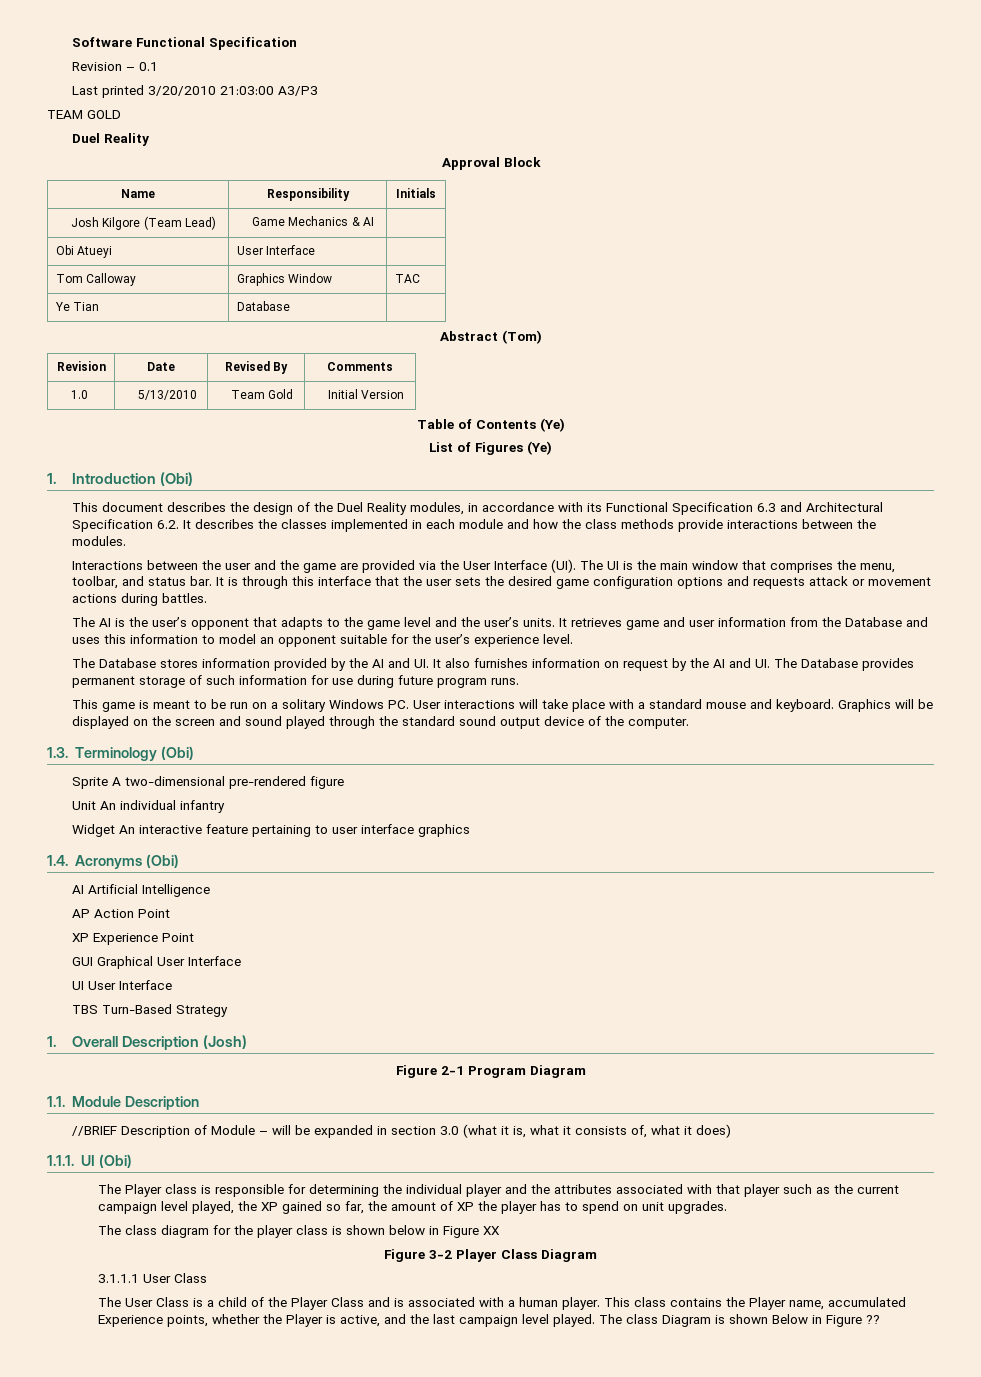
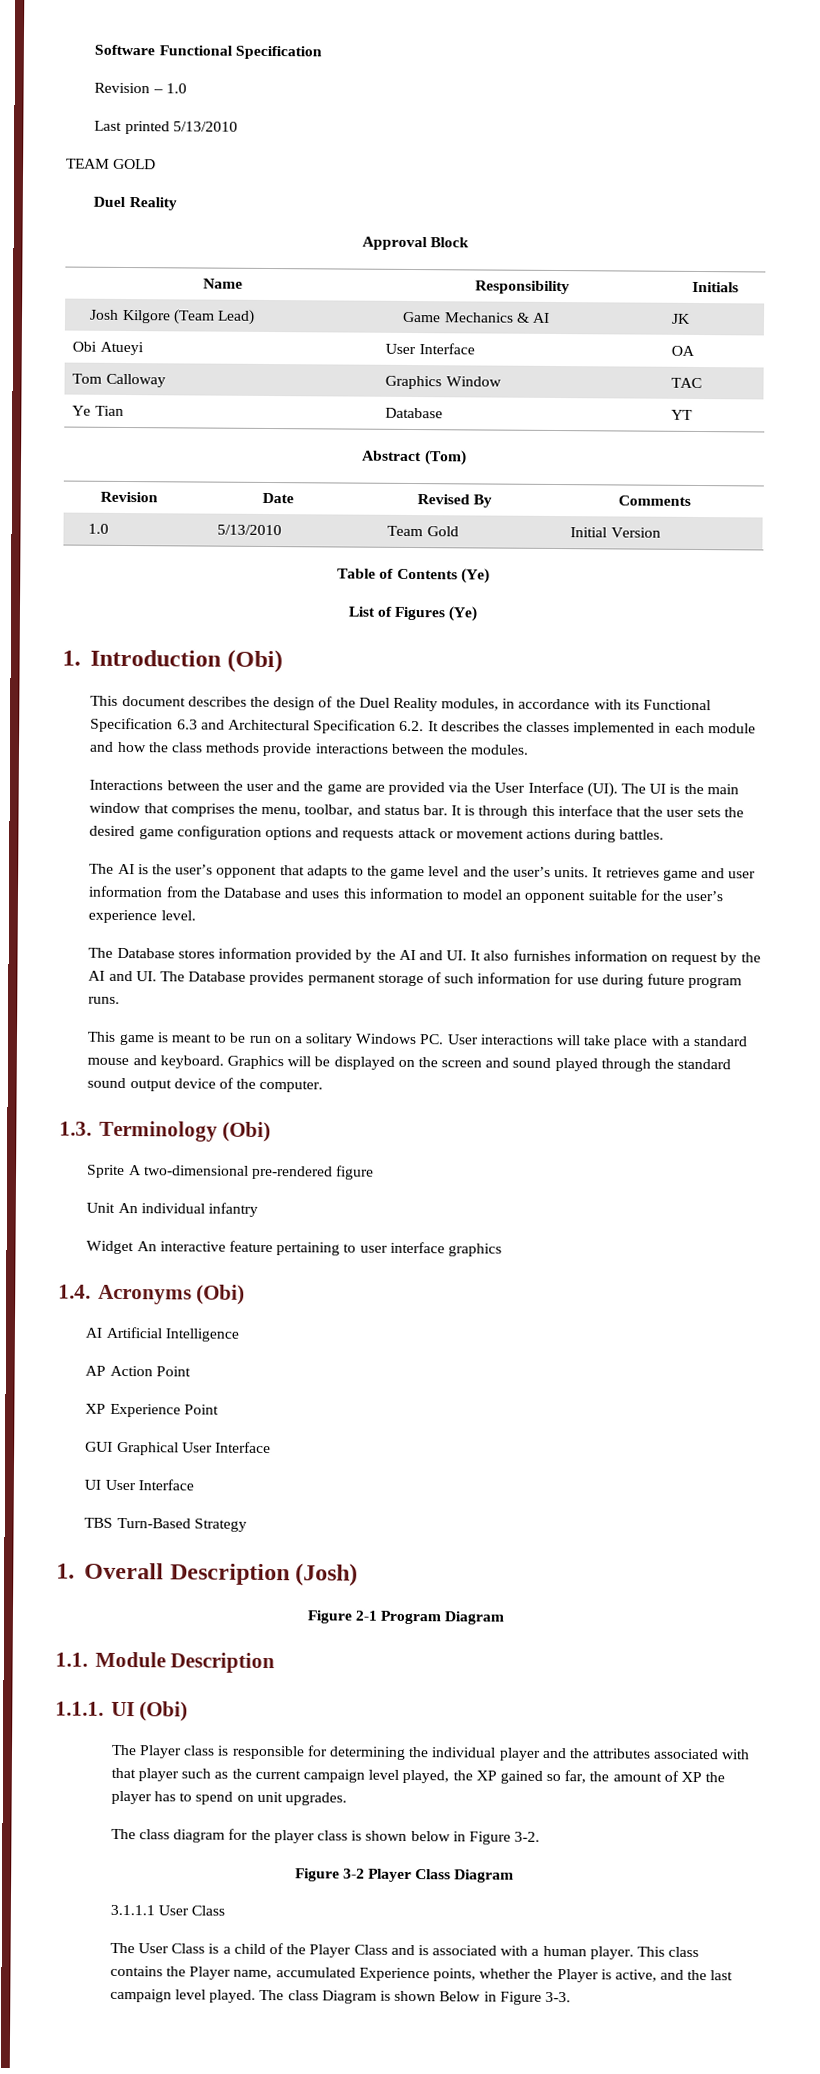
[139,62,159,71] 0.1 -> [165,83,187,94] 1.0
[148,86,319,96] 3/20/2010 21:03:00 A3/P3 -> [172,121,238,132] 5/13/2010
(374, 221) none -> [671,313,692,324] JK
(316, 250) none -> [671,345,696,356] OA
(290, 306) none -> [671,409,694,420] YT
[72,1124,732,1138] // //BRIEF Description of Module – will be expanded in section 3.0 (what it is, what it consists of, what it does) -> (276, 1663) none
[482,1226,500,1235] XX -> [514,1831,541,1842] 3-2.
[865,1315,880,1324] ?? -> [544,1991,571,2003] 3-3.

